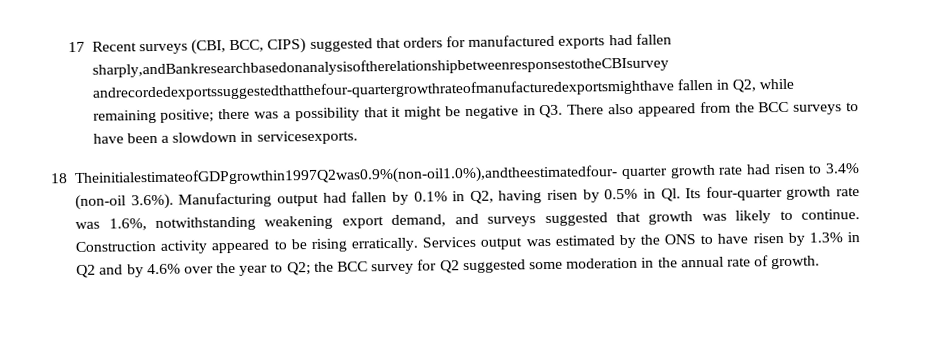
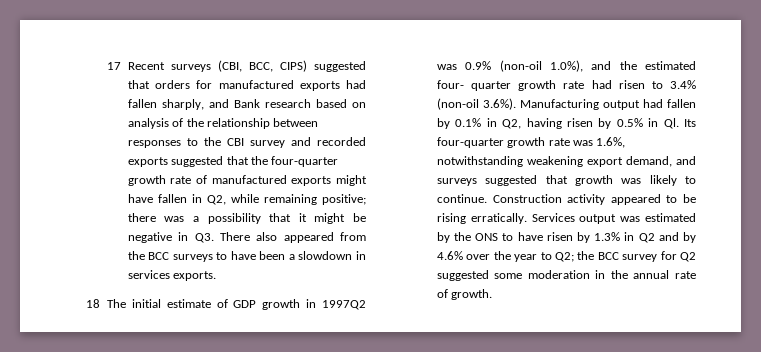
[91,56,669,78] [91,79,675,101] sharply,andBankresearchbasedonanalysisoftherelationshipbetweenresponsestotheCBIsurvey andrecordedexportssuggestedthatthefour-quartergrowthrateofmanufacturedexportsmighthave -> [161,99,366,110] [127,118,319,129] [127,137,366,148] [127,156,339,167] [127,175,367,186] [127,194,153,203] sharply, and Bank research based on analysis of the relationship between responses to the CBI survey and recorded exports suggested that the four-quarter growth rate of manufactured exports might have
[256,130,358,145] servicesexports. -> [127,270,217,281] services exports.
[74,165,619,188] TheinitialestimateofGDPgrowthin1997Q2was0.9%(non-oil1.0%),andtheestimatedfour- -> [106,299,366,310] [436,60,696,72] [436,80,464,89] The initial estimate of GDP growth in 1997Q2 was 0.9% (non-oil 1.0%), and the estimated four-

